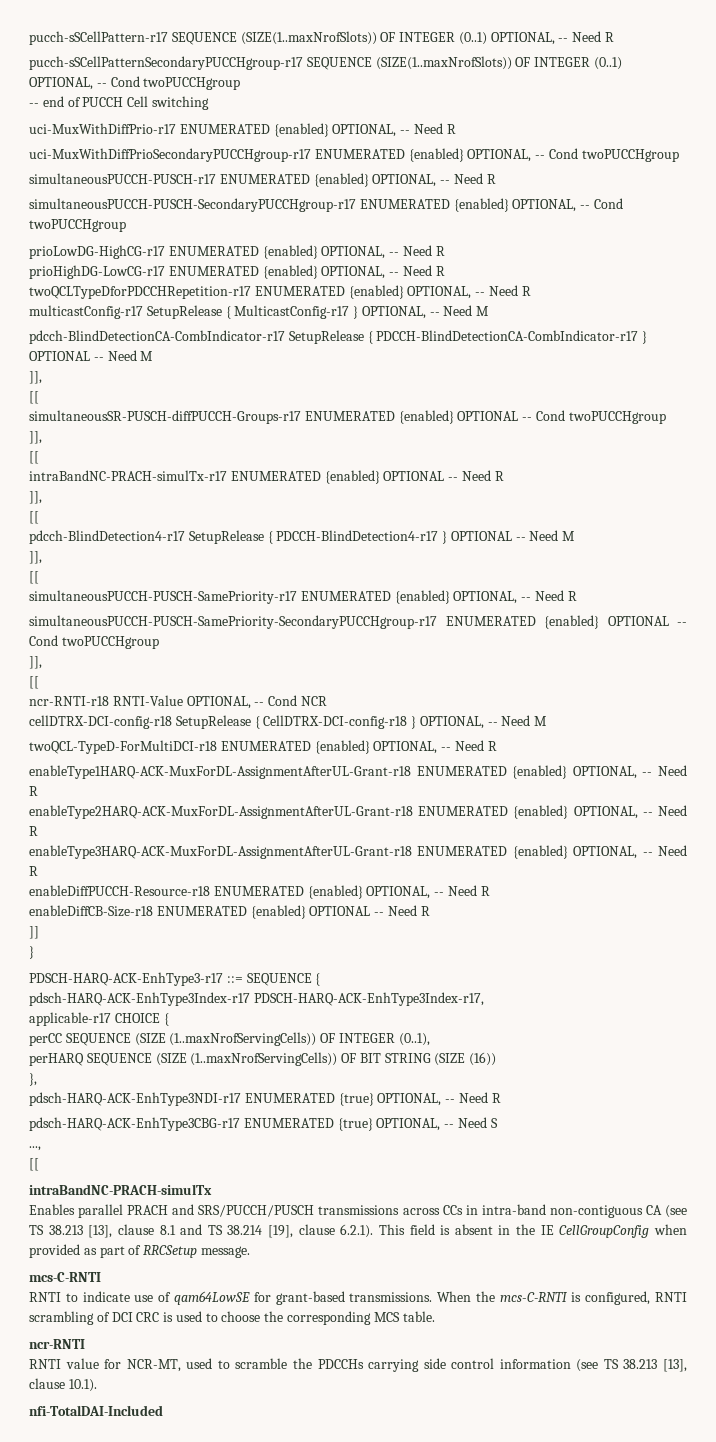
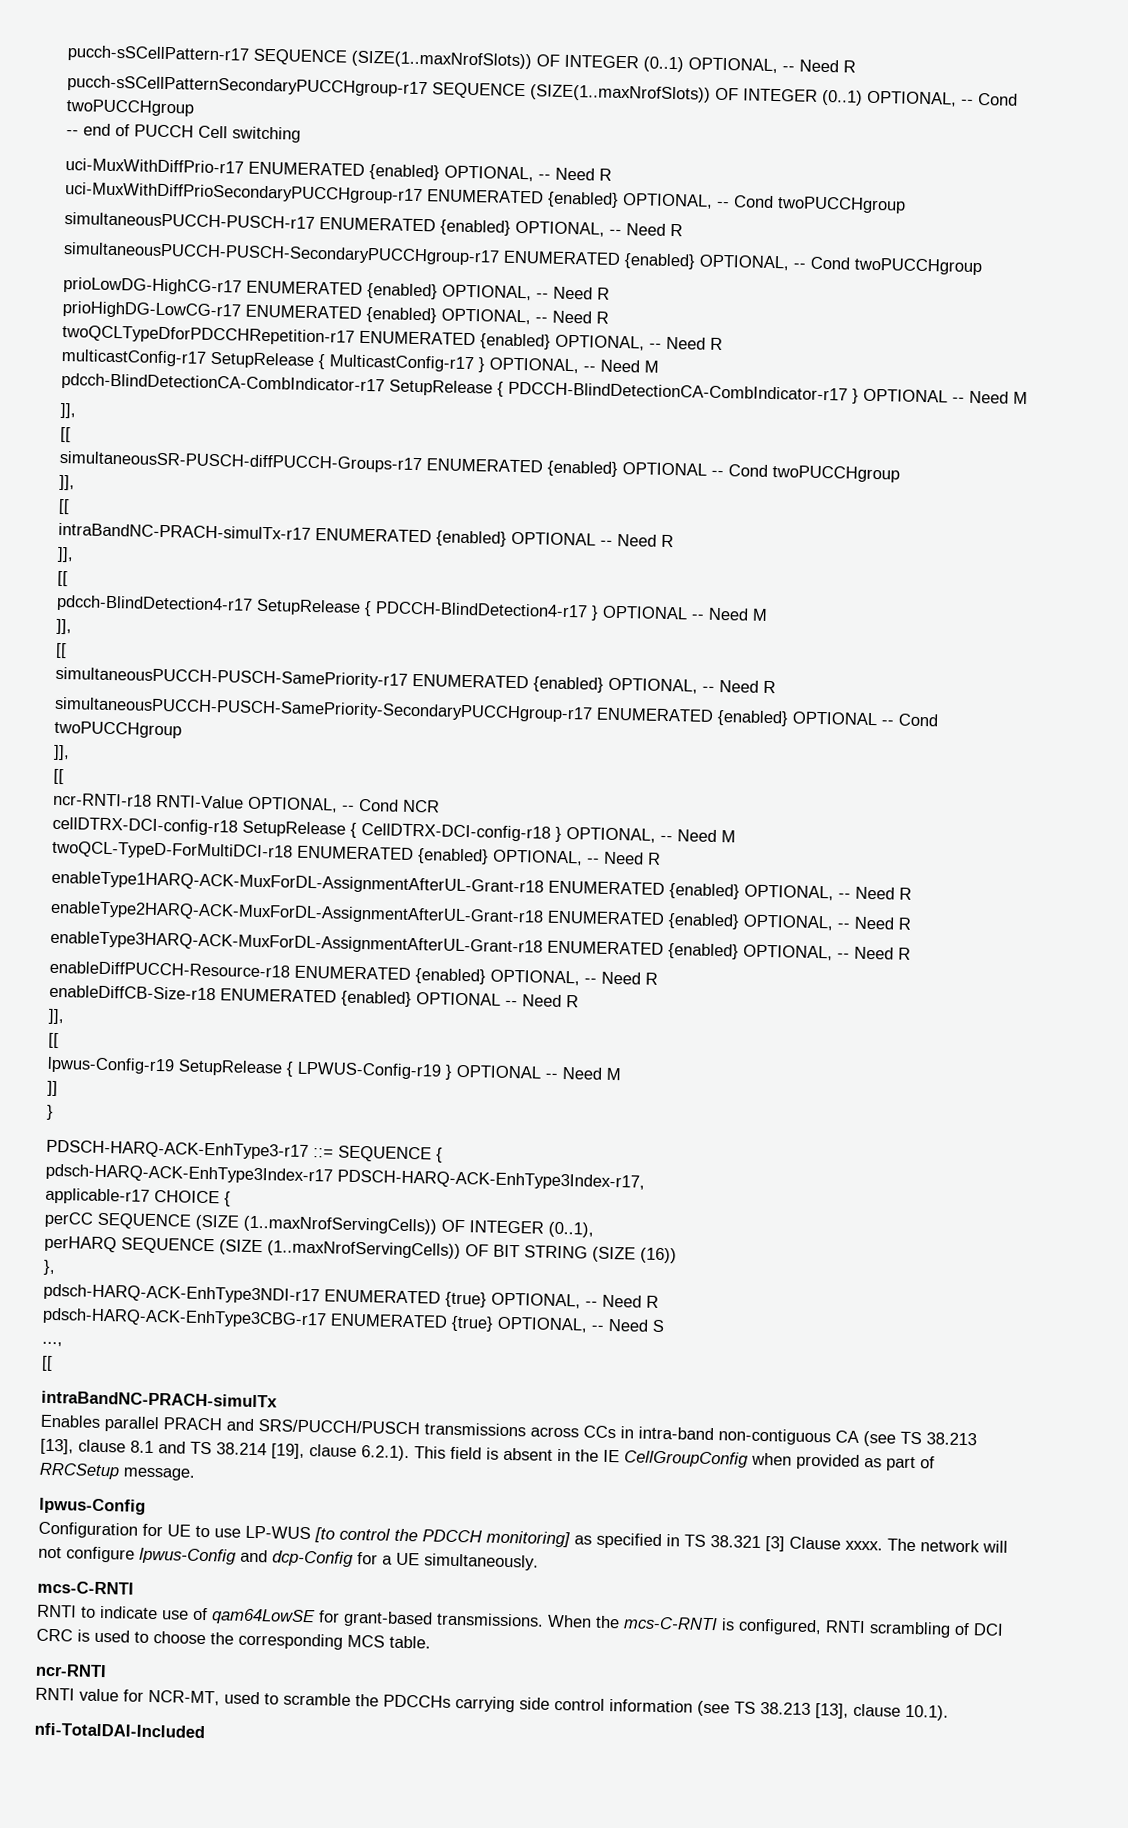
(430, 911) none -> [48,1008,65,1025] [48,1032,59,1049] [47,1056,621,1081] // ]], // [[ // lpwus-Config-r19 SetupRelease { LPWUS-Config-r19 } OPTIONAL -- Need M
(250, 1252) none -> [39,1497,146,1515] [38,1521,1008,1553] [38,1546,539,1571] // lpwus-Config // Configuration for UE to use LP-WUS [to control the PDCCH monitoring] as specified in TS 38.321 [3] Clause xxxx. The network will not configure lpwus-Config and dcp-Config for a UE simultaneously.

